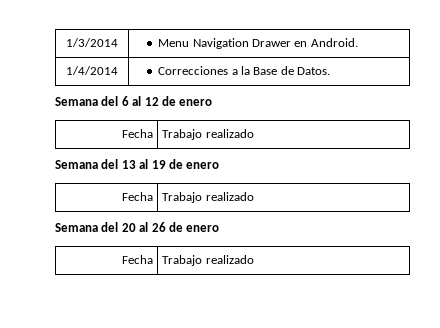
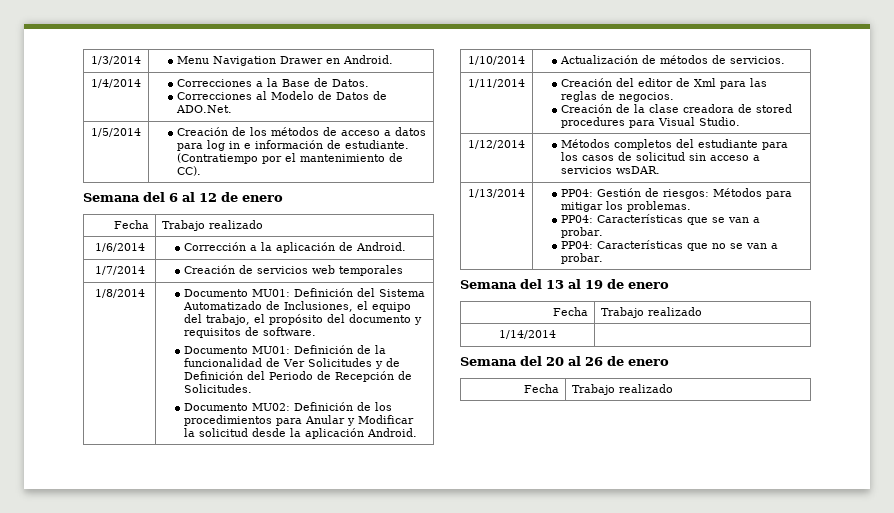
(331, 71) none -> [177,91,388,100] [176,105,233,113] [91,128,141,137] [177,127,427,136] [177,140,410,151] [177,153,404,164] [177,166,202,176] // Correcciones al Modelo de Datos de ADO.Net. // 1/5/2014 | Creación de los métodos de acceso a datos para log in e información de estudiante. (Contratiempo por el mantenimiento de CC).
(254, 133) none -> [94,243,145,252] [184,242,407,253] [94,266,145,275] [184,265,404,276] [94,289,145,298] [184,288,426,297] [183,301,412,312] [184,314,423,325] [184,327,317,338] [184,345,387,354] [184,358,401,369] [184,371,413,382] [184,384,253,393] [184,402,393,411] [184,415,415,426] [184,428,418,439] [468,56,525,65] [560,55,786,64] [468,79,525,88] [561,78,768,89] [561,91,675,102] [561,104,793,113] [561,117,741,128] [468,140,525,149] [561,139,789,150] [561,152,761,161] [561,166,661,174] [468,189,525,198] [561,188,793,199] [561,201,692,212] [561,214,761,225] [561,227,604,238] [561,240,779,251] [561,253,604,264] // 1/6/2014 | Corrección a la aplicación de Android. // 1/7/2014 | Creación de servicios web temporales // 1/8/2014 | Documento MU01: Definición del Sistema Automatizado de Inclusiones, el equipo del trabajo, el propósito del documento y requisitos de software. // Documento MU01: Definición de la funcionalidad de Ver Solicitudes y de Definición del Periodo de Recepción de Solicitudes. // Documento MU02: Definición de los procedimientos para Anular y Modificar la solicitud desde la aplicación Android. // 1/10/2014 | Actualización de métodos de servicios. // 1/11/2014 | Creación del editor de Xml para las reglas de negocios. // Creación de la clase creadora de stored procedures para Visual Studio. // 1/12/2014 | Métodos completos del estudiante para los casos de solicitud sin acceso a servicios wsDAR. // 1/13/2014 | PP04: Gestión de riesgos: Métodos para mitigar los problemas. // PP04: Características que se van a probar. // PP04: Características que no se van a probar.
(254, 196) none -> [499,330,556,339] // 1/14/2014 |

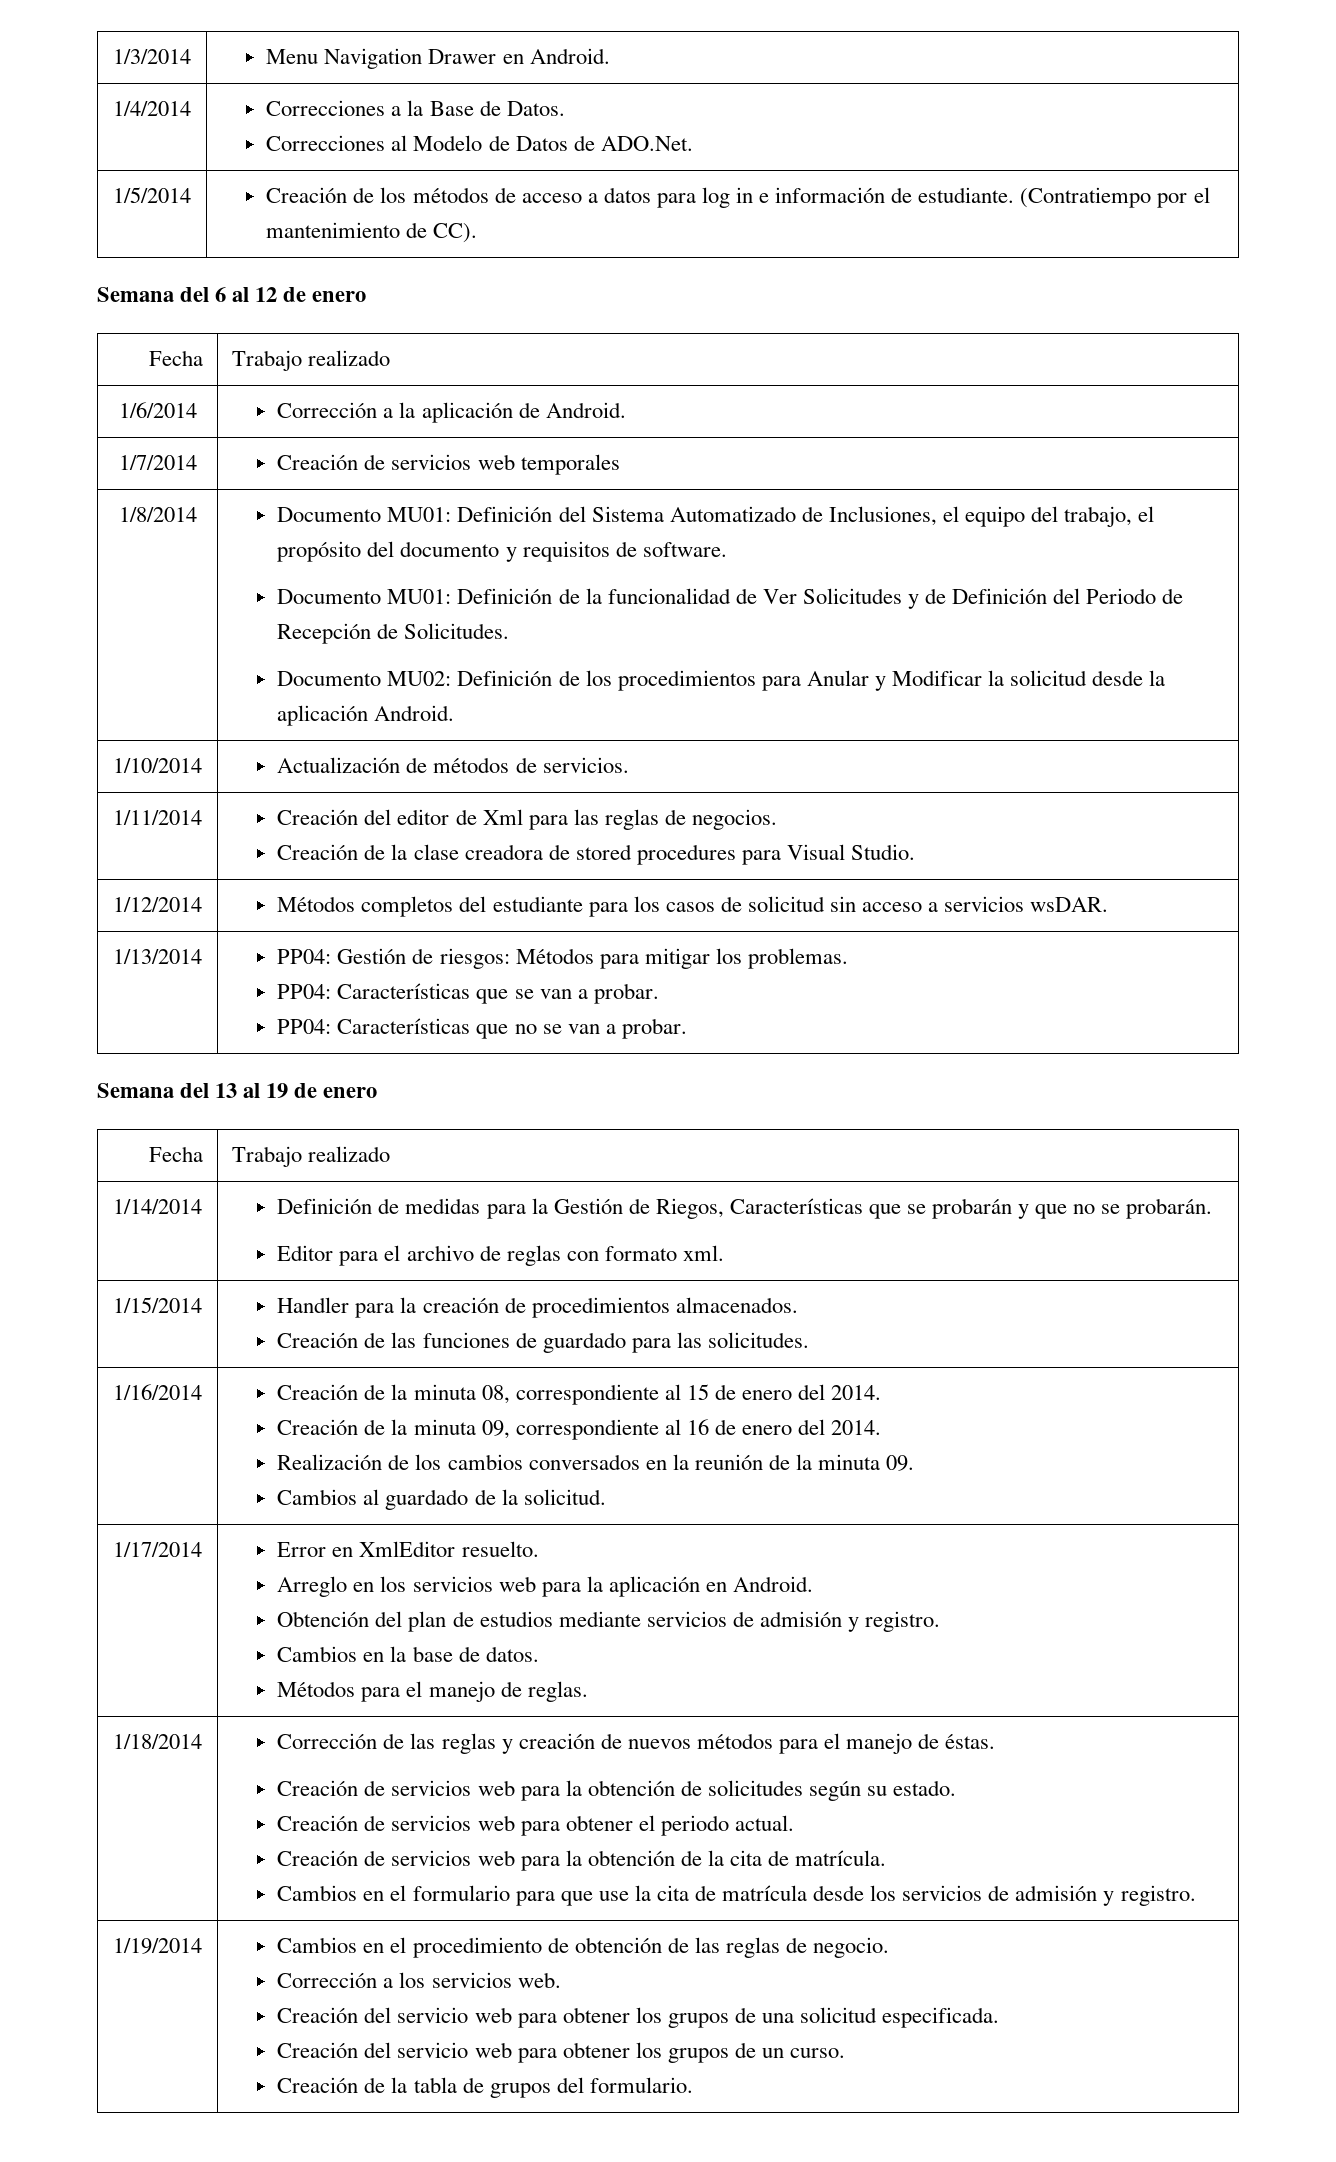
[460,356,669,366] [523,384,559,393] [572,384,674,395] // Semana del 20 al 26 de enero // Fecha | Trabajo realizado -> [277,1198,1213,1219] [277,1245,724,1266] [113,1297,202,1313] [277,1297,798,1318] [277,1332,809,1353] [113,1384,202,1400] [277,1384,882,1405] [277,1419,882,1440] [277,1454,915,1471] [277,1489,606,1510] [113,1542,202,1557] [277,1541,539,1557] [277,1576,813,1597] [277,1611,941,1632] [277,1646,539,1662] [277,1681,588,1702] [113,1734,202,1749] [277,1733,996,1754] [277,1780,957,1801] [277,1815,794,1836] [277,1850,887,1871] [277,1885,1196,1906] [113,1938,202,1954] [277,1937,890,1958] [277,1972,561,1988] [277,2007,1000,2028] [277,2042,846,2063] [277,2077,693,2098] Definición de medidas para la Gestión de Riegos, Características que se probarán y que no se probarán. // Editor para el archivo de reglas con formato xml. // 1/15/2014 | Handler para la creación de procedimientos almacenados. // Creación de las funciones de guardado para las solicitudes. // 1/16/2014 | Creación de la minuta 08, correspondiente al 15 de enero del 2014. // Creación de la minuta 09, correspondiente al 16 de enero del 2014. // Realización de los cambios conversados en la reunión de la minuta 09. // Cambios al guardado de la solicitud. // 1/17/2014 | Error en XmlEditor resuelto. // Arreglo en los servicios web para la aplicación en Android. // Obtención del plan de estudios mediante servicios de admisión y registro. // Cambios en la base de datos. // Métodos para el manejo de reglas. // 1/18/2014 | Corrección de las reglas y creación de nuevos métodos para el manejo de éstas. // Creación de servicios web para la obtención de solicitudes según su estado. // Creación de servicios web para obtener el periodo actual. // Creación de servicios web para la obtención de la cita de matrícula. // Cambios en el formulario para que use la cita de matrícula desde los servicios de admisión y registro. // 1/19/2014 | Cambios en el procedimiento de obtención de las reglas de negocio. // Corrección a los servicios web. // Creación del servicio web para obtener los grupos de una solicitud especificada. // Creación del servicio web para obtener los grupos de un curso. // Creación de la tabla de grupos del formulario.

